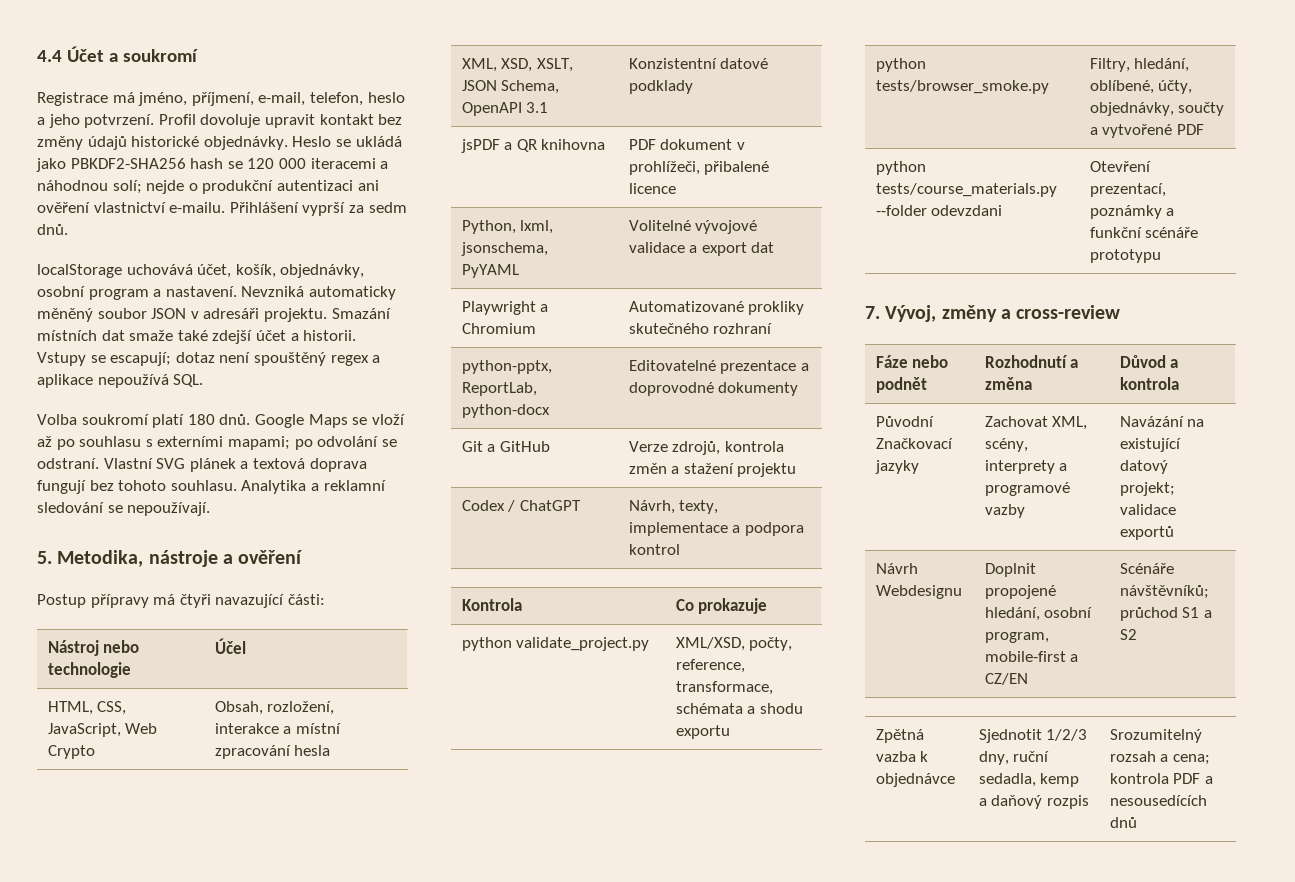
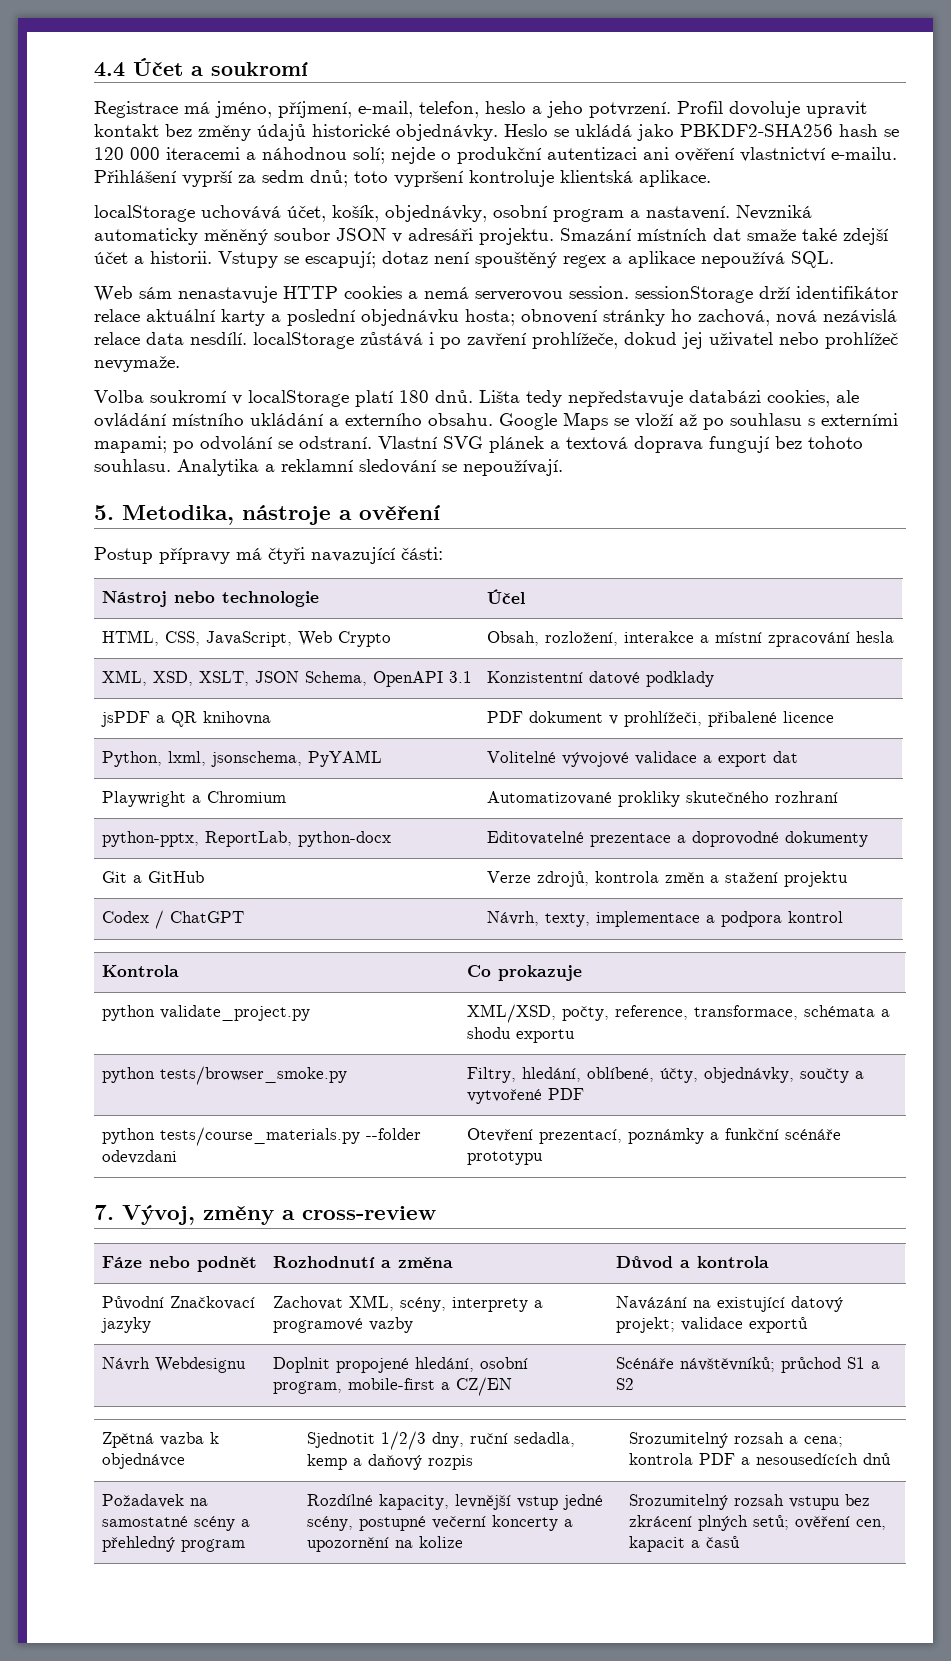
[37,224,68,235] dnů. -> [310,170,711,187] dnů; toto vypršení kontroluje klientská aplikace.
(204, 380) none -> [94,286,898,303] [94,309,897,326] [94,332,898,349] [94,356,180,372] // Web sám nenastavuje HTTP cookies a nemá serverovou session. sessionStorage drží identifikátor relace aktuální karty a poslední objednávku hosta; obnovení stránky ho zachová, nová nezávislá relace data nesdílí. localStorage zůstává i po zavření prohlížeče, dokud jej uživatel nebo prohlížeč nevymaže.
(149, 419) none -> [232,390,349,407] v localStorage
(251, 419) none -> [479,390,859,407] [94,413,493,428] Lišta tedy nepředstavuje databázi cookies, ale ovládání místního ukládání a externího obsahu.
(1137, 822) none -> [101,1494,208,1508] [101,1516,250,1531] [101,1536,245,1552] [306,1494,603,1510] [306,1515,573,1531] [306,1536,463,1552] [628,1494,870,1510] [628,1515,886,1531] [628,1536,740,1552] // Požadavek na samostatné scény a přehledný program | Rozdílné kapacity, levnější vstup jedné scény, postupné večerní koncerty a upozornění na kolize | Srozumitelný rozsah vstupu bez zkrácení plných setů; ověření cen, kapacit a časů

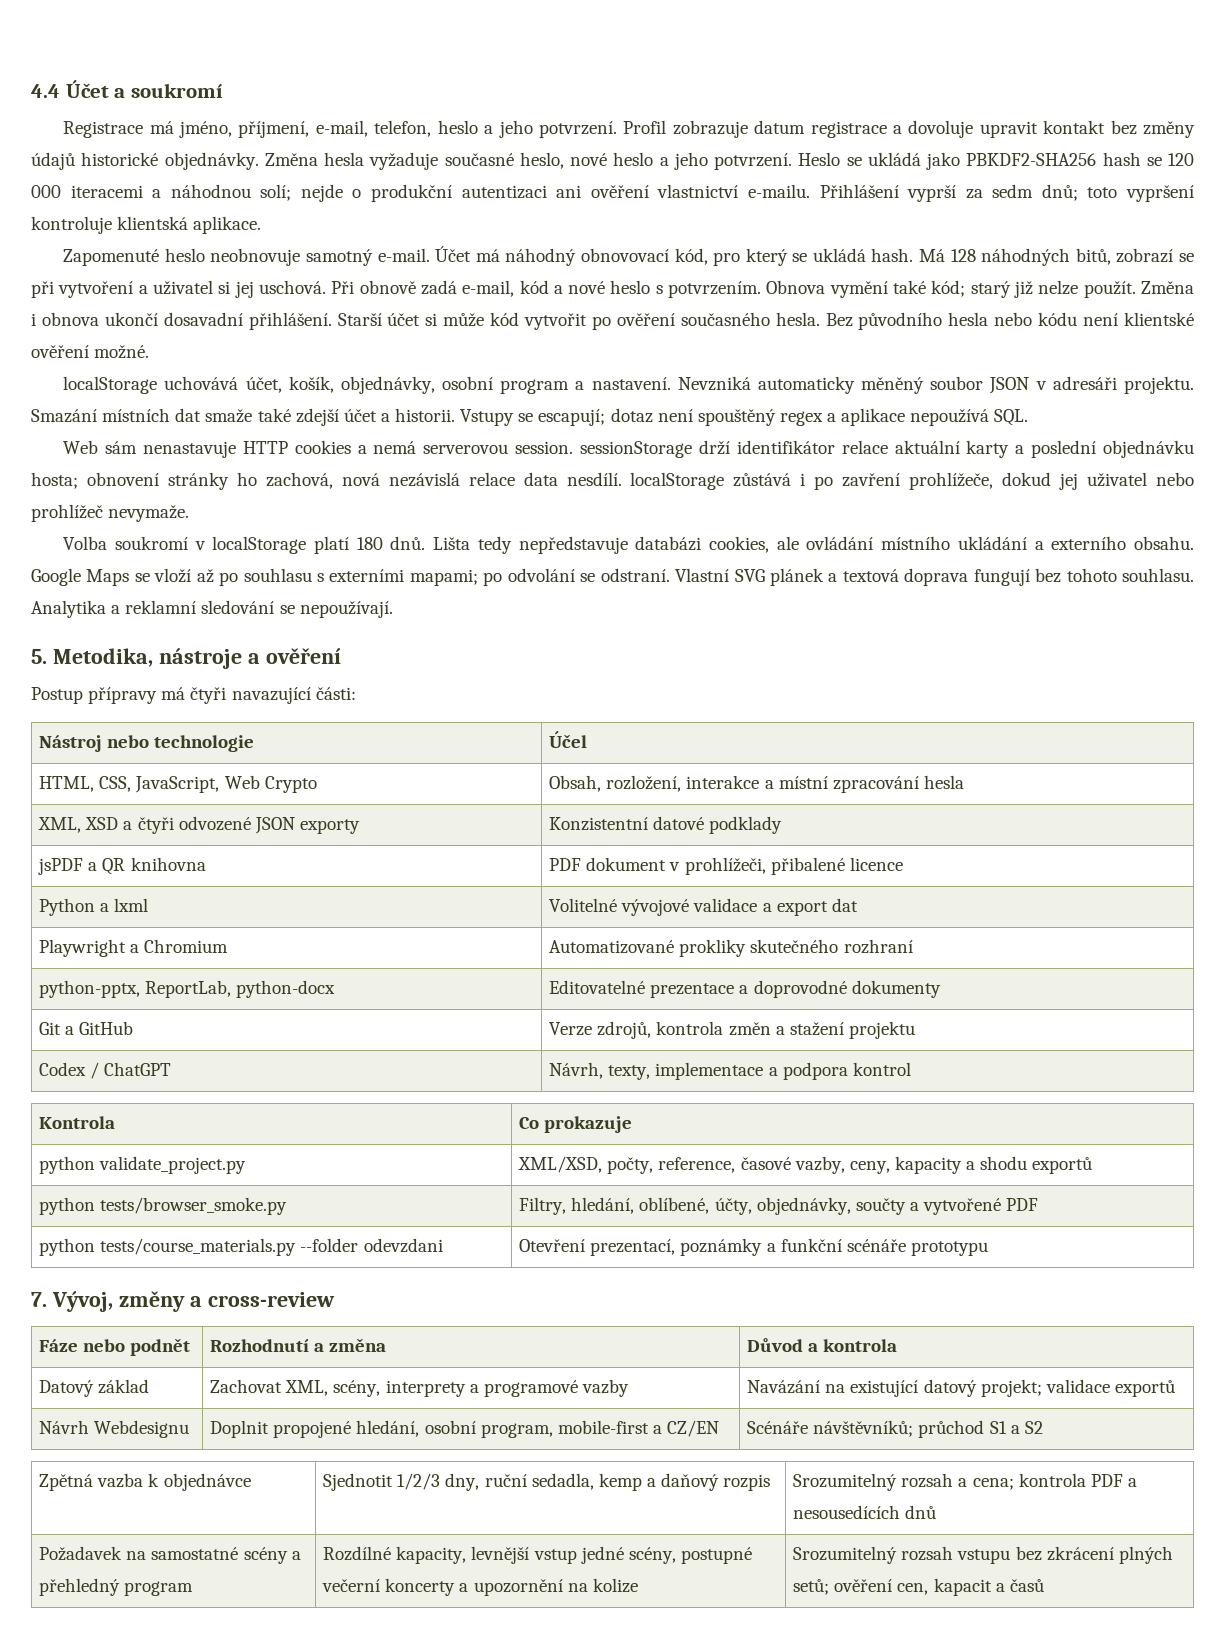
(723, 107) none -> [672,120,902,138] zobrazuje datum registrace a
(498, 132) none -> [264,152,792,170] Změna hesla vyžaduje současné heslo, nové heslo a jeho potvrzení.
(711, 178) none -> [63,246,1194,266] [31,280,1195,298] [31,312,1195,330] [31,345,150,359] // Zapomenuté heslo neobnovuje samotný e-mail. Účet má náhodný obnovovací kód, pro který se ukládá hash. Má 128 náhodných bitů, zobrazí se při vytvoření a uživatel si jej uschová. Při obnově zadá e-mail, kód a nové heslo s potvrzením. Obnova vymění také kód; starý již nelze použít. Změna i obnova ukončí dosavadní přihlášení. Starší účet si může kód vytvořit po ověření současného hesla. Bez původního hesla nebo kódu není klientské ověření možné.
[152,671,472,687] XSD, XSLT, JSON Schema, OpenAPI 3.1 -> [85,816,360,834] XSD a čtyři odvozené JSON exporty
[101,750,382,767] Python, lxml, jsonschema, PyYAML -> [39,898,149,916] Python a lxml
[693,1005,875,1020] transformace, schémata -> [740,1156,962,1174] časové vazby, ceny, kapacity
[515,1029,575,1043] exportu -> [1032,1157,1093,1174] exportů
[101,1296,255,1310] [100,1317,151,1333] Původní Značkovací jazyky -> [39,1379,150,1397] Datový základ

